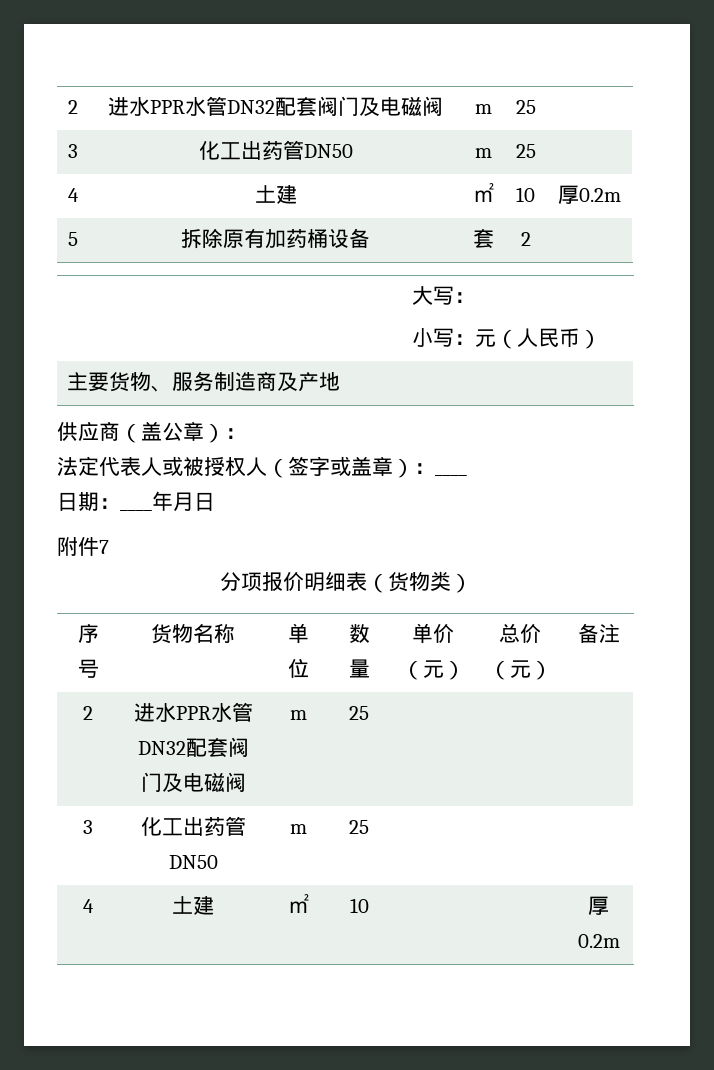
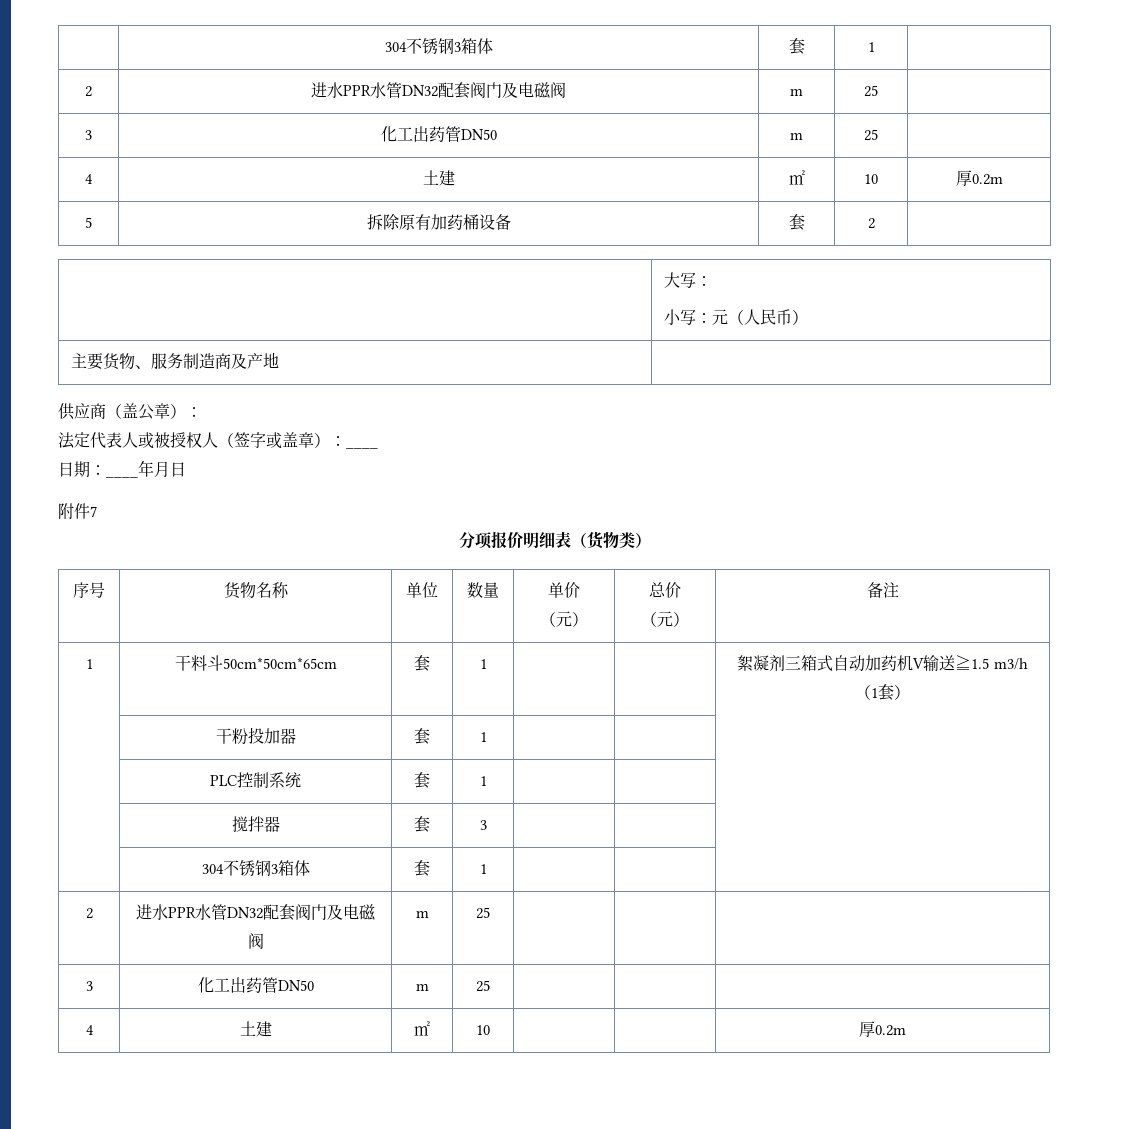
(68, 107) none -> [384,38,493,54] [788,38,805,55] [867,42,875,52] | 304不锈钢3箱体 | 套 | 1 | //
(620, 633) none -> [85,659,93,669] [174,655,337,671] [414,655,430,672] [479,659,487,669] [737,655,1028,672] [855,684,910,701] [215,727,296,745] [414,728,430,745] [479,732,487,742] [210,772,301,788] [414,772,430,789] [479,776,487,786] [231,816,280,832] [414,816,430,833] [479,820,487,830] [201,860,310,876] [414,860,430,877] [479,864,487,874] // 1 | 干料斗50cm*50cm*65cm | 套 | 1 | | | 絮凝剂三箱式自动加药机V输送≧1.5 m3/h（1套） // | 干粉投加器 | 套 | 1 | | | // | PLC控制系统 | 套 | 1 | | | // | 搅拌器 | 套 | 3 | | | // | 304不锈钢3箱体 | 套 | 1 | | |

